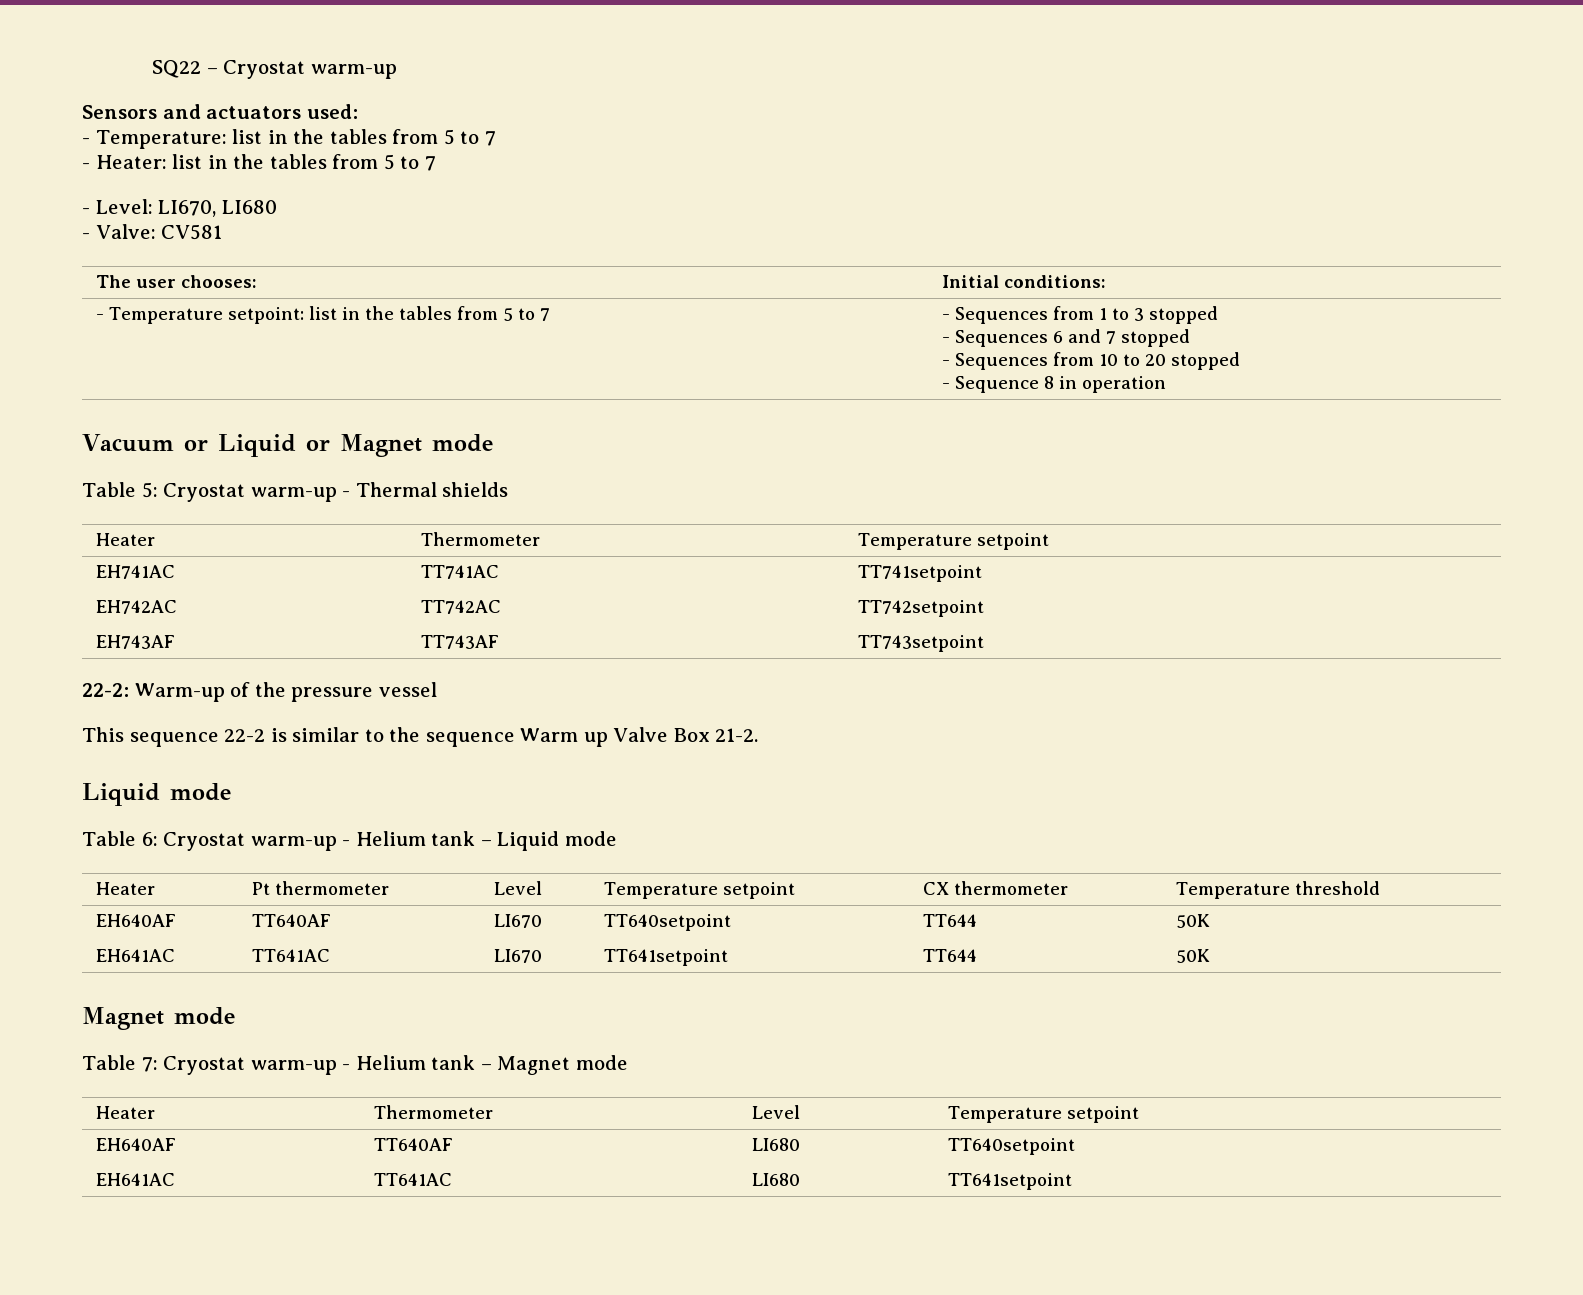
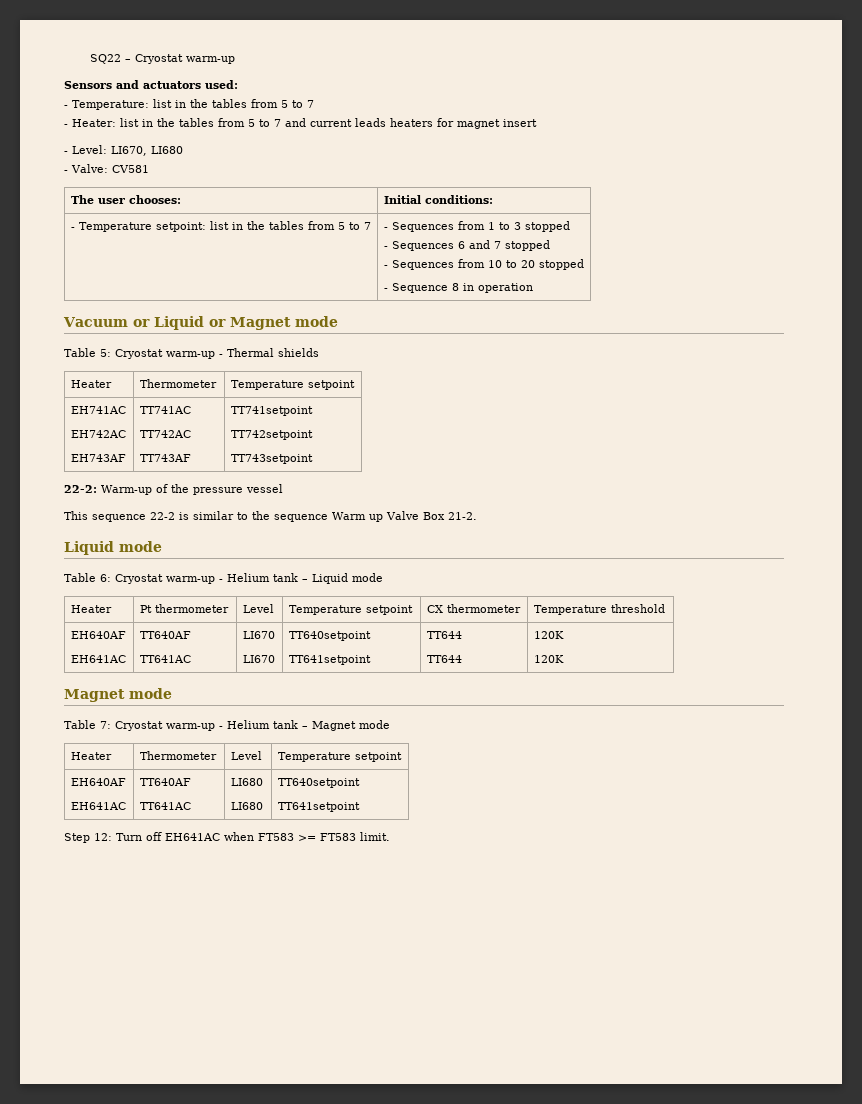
(436, 163) none -> [285,118,537,129] and current leads heaters for magnet insert
[1175,914,1210,928] [1175,949,1210,963] 50K // 50K -> [533,631,564,639] [533,655,564,663] 120K // 120K
(1072, 1181) none -> [64,832,390,843] // Step 12: Turn off EH641AC when FT583 >= FT583 limit.

